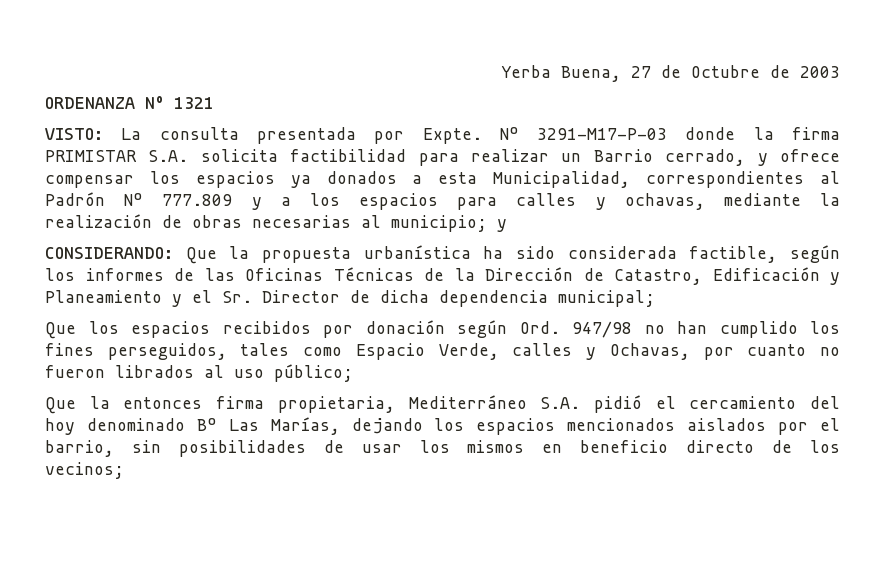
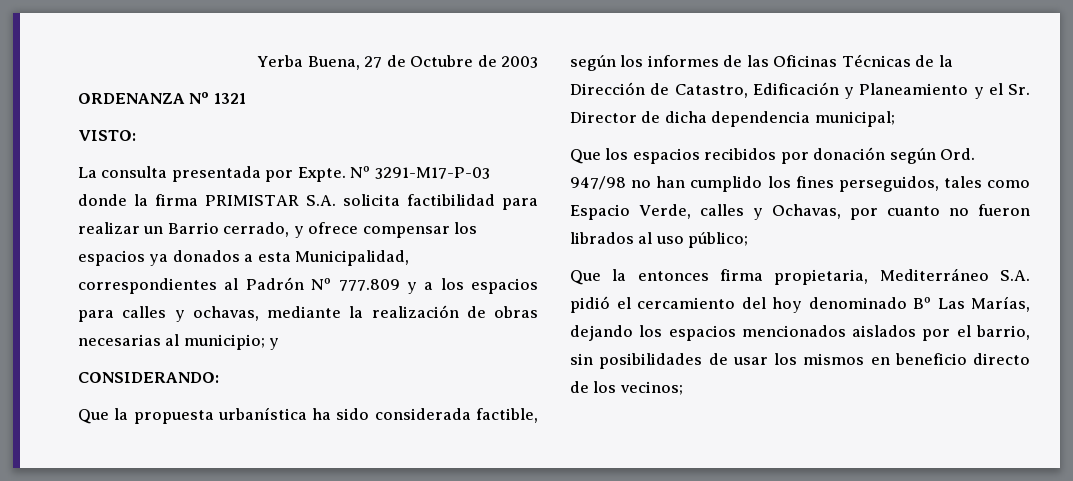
(103, 134) none -> (136, 135) //
(173, 253) none -> (219, 377) //

